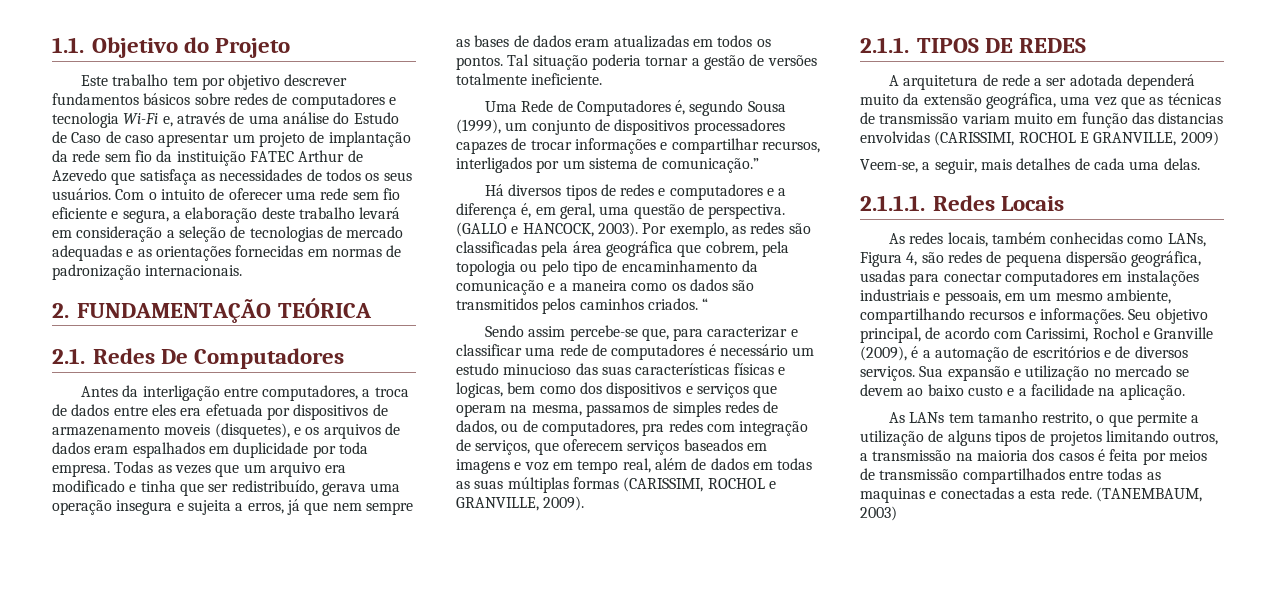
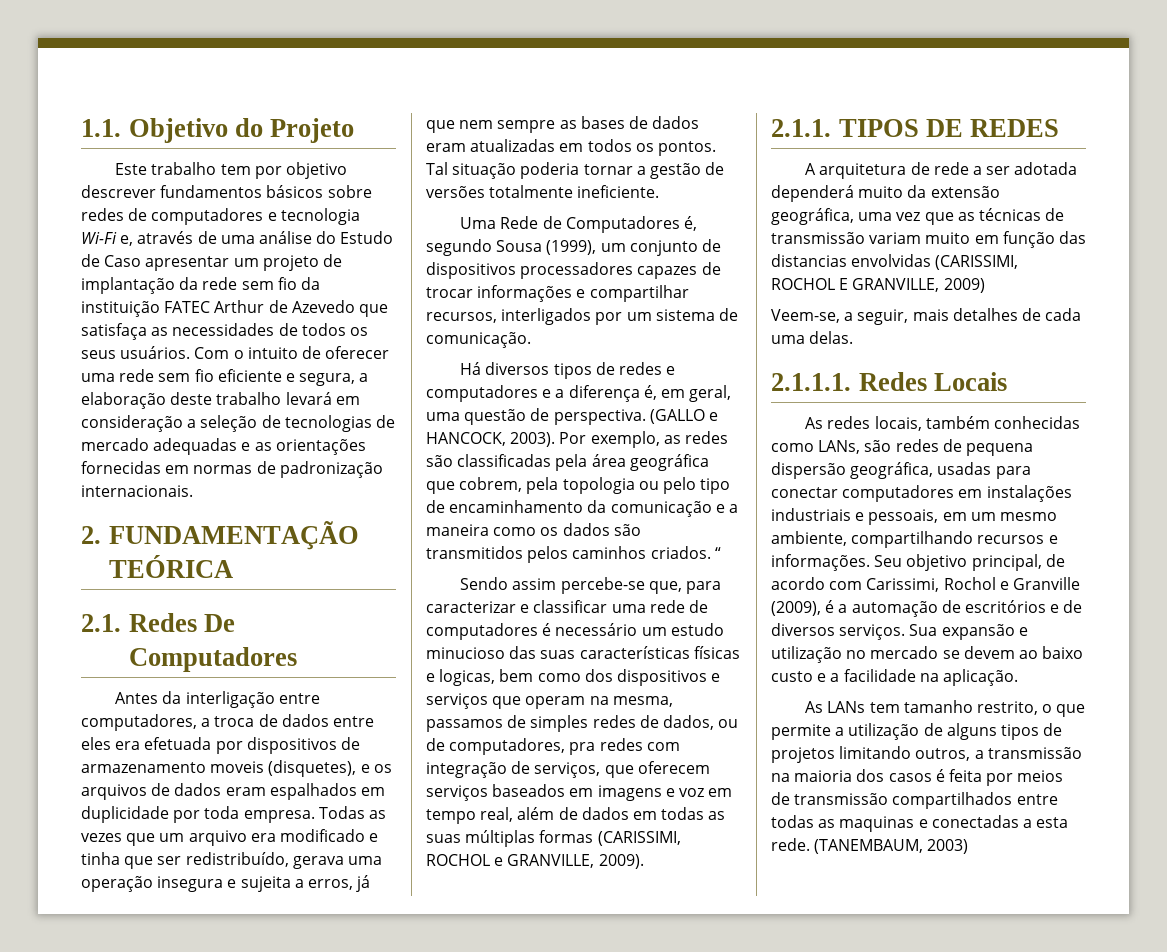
[105,131,154,143] de caso -> (142, 261) none
[661,158,759,173] comunicação.” -> [426,332,531,348] comunicação.
[860,252,918,267] Figura 4, -> (861, 447) none

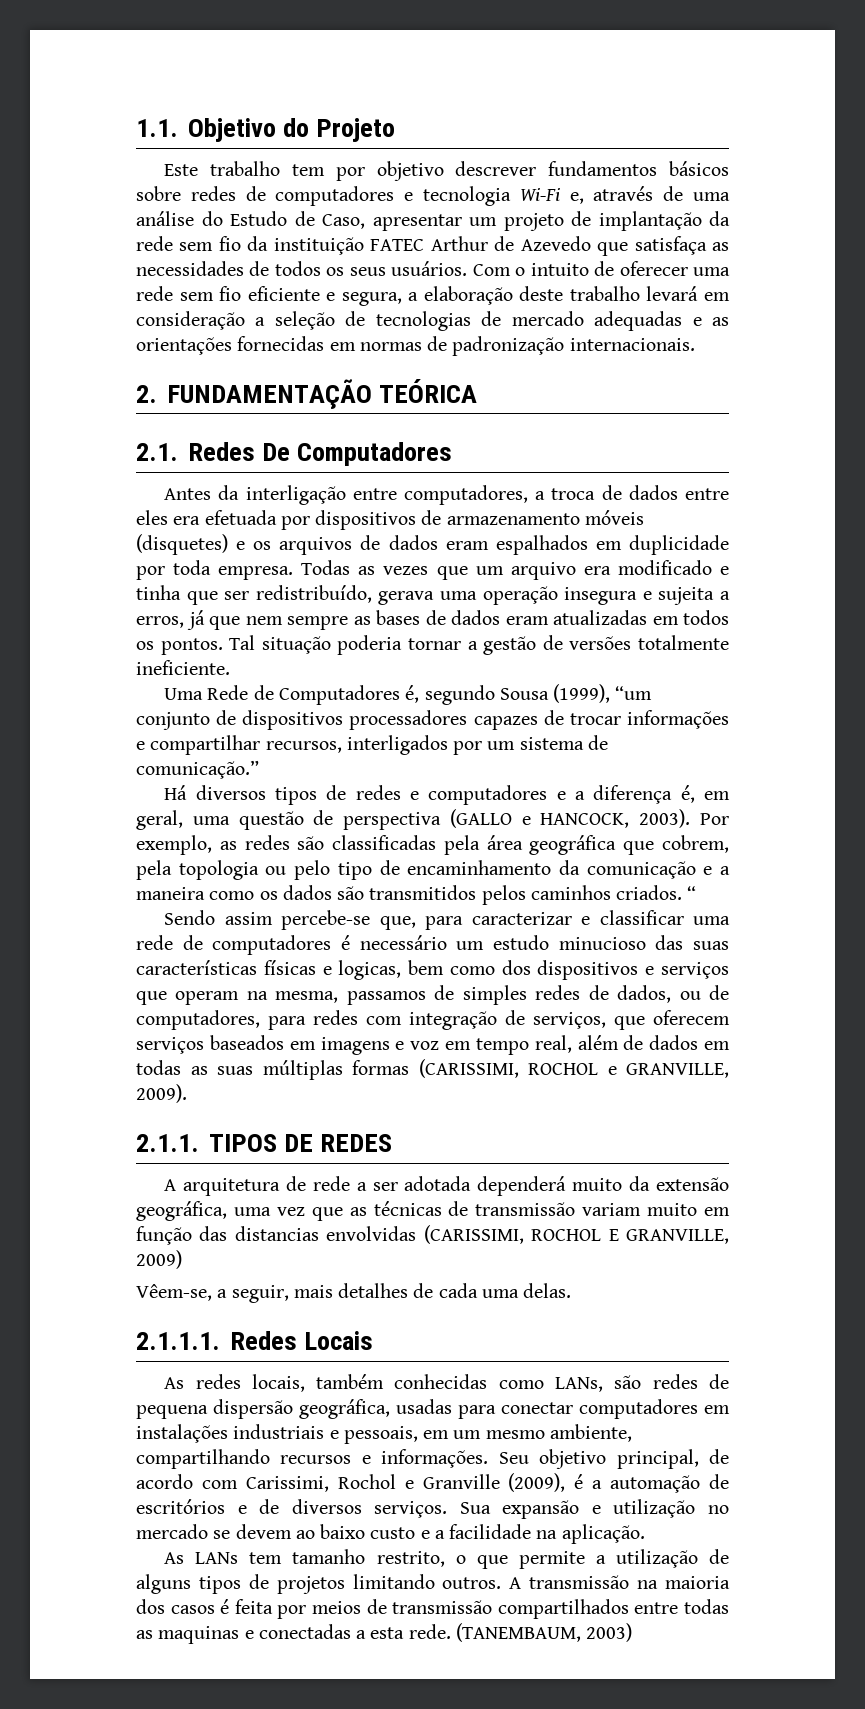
[104,255,142,267] Caso -> [322,214,365,229] Caso,
[210,760,357,777] moveis (disquetes), -> [584,510,644,525] [136,534,228,555] móveis (disquetes)
[600,243,626,252] um -> [615,686,653,700] “um
[426,332,531,348] comunicação. -> [136,760,259,779] comunicação.”
[553,409,646,425] perspectiva. -> [343,812,442,830] perspectiva
[569,742,596,755] pra -> [268,1016,306,1030] para
[771,309,840,323] Veem-se, -> [136,1284,212,1301] Vêem-se,
[915,748,984,761] outros, a -> [442,1577,522,1589] outros. A

